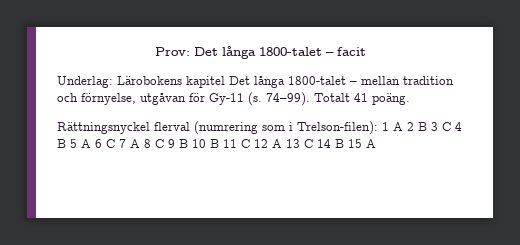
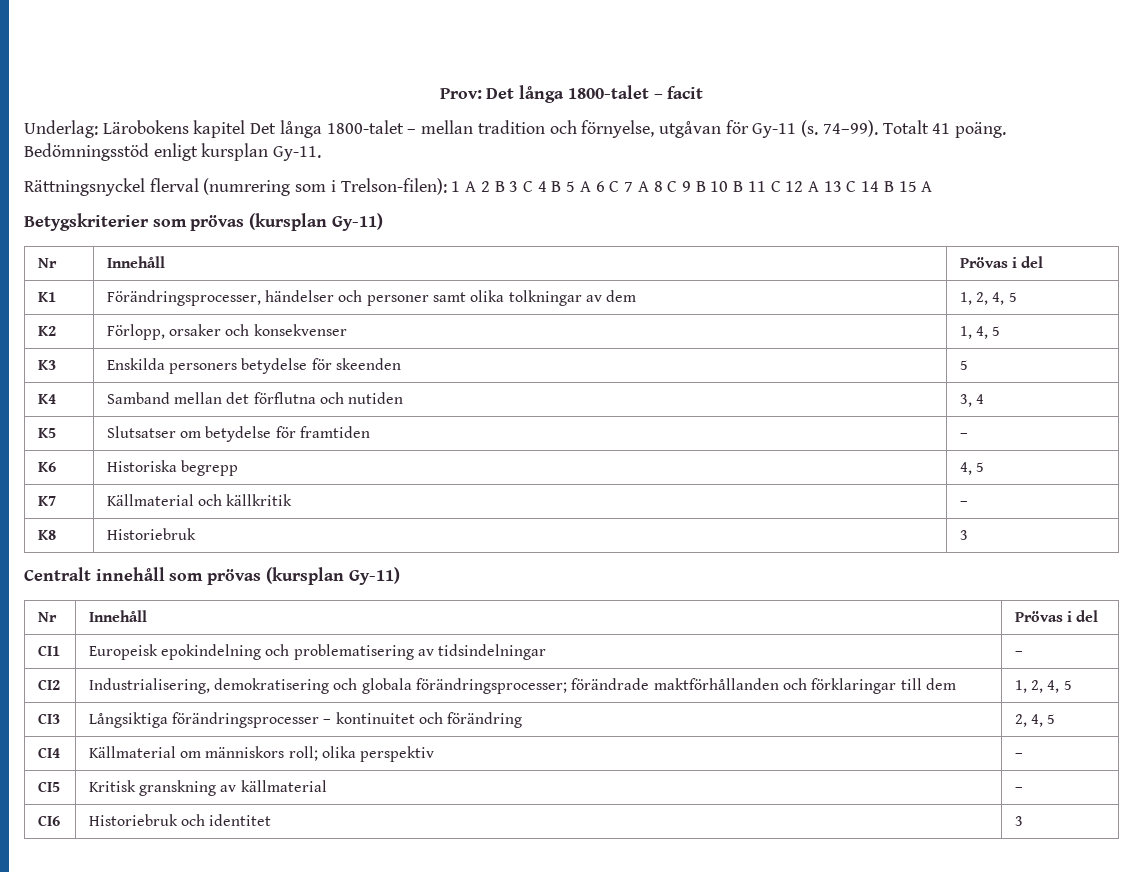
(410, 99) none -> [24,143,322,161] Bedömningsstöd enligt kursplan Gy-11.
(376, 143) none -> [24,213,383,231] [37,258,57,268] [106,256,165,268] [959,256,1044,268] [37,292,56,302] [106,290,637,306] [959,292,1017,305] [37,326,56,336] [106,324,347,340] [959,326,1001,339] [37,360,56,370] [106,358,401,374] [959,360,968,370] [37,394,56,404] [106,392,404,404] [959,394,985,407] [37,428,56,438] [106,426,370,442] [959,433,968,438] [37,462,56,472] [106,460,239,476] [959,462,985,475] [37,496,56,506] [106,494,293,506] [959,501,968,506] [37,530,56,540] [106,528,196,540] [959,530,968,540] [24,567,400,585] [37,612,57,622] [88,610,147,622] [1014,610,1099,622] [37,645,60,656] [88,644,547,660] [1014,651,1023,656] [37,679,60,690] [88,678,956,694] [1014,680,1072,693] [37,713,60,724] [88,712,523,728] [1014,714,1056,727] [37,747,60,758] [88,746,435,762] [1014,753,1023,758] [37,781,60,792] [88,780,327,796] [1014,787,1023,792] [37,815,60,826] [88,814,272,826] [1014,816,1023,826] // Betygskriterier som prövas (kursplan Gy-11) // Nr | Innehåll | Prövas i del // K1 | Förändringsprocesser, händelser och personer samt olika tolkningar av dem | 1, 2, 4, 5 // K2 | Förlopp, orsaker och konsekvenser | 1, 4, 5 // K3 | Enskilda personers betydelse för skeenden | 5 // K4 | Samband mellan det förflutna och nutiden | 3, 4 // K5 | Slutsatser om betydelse för framtiden | – // K6 | Historiska begrepp | 4, 5 // K7 | Källmaterial och källkritik | – // K8 | Historiebruk | 3 // Centralt innehåll som prövas (kursplan Gy-11) // Nr | Innehåll | Prövas i del // CI1 | Europeisk epokindelning och problematisering av tidsindelningar | – // CI2 | Industrialisering, demokratisering och globala förändringsprocesser; förändrade maktförhållanden och förklaringar till dem | 1, 2, 4, 5 // CI3 | Långsiktiga förändringsprocesser – kontinuitet och förändring | 2, 4, 5 // CI4 | Källmaterial om människors roll; olika perspektiv | – // CI5 | Kritisk granskning av källmaterial | – // CI6 | Historiebruk och identitet | 3

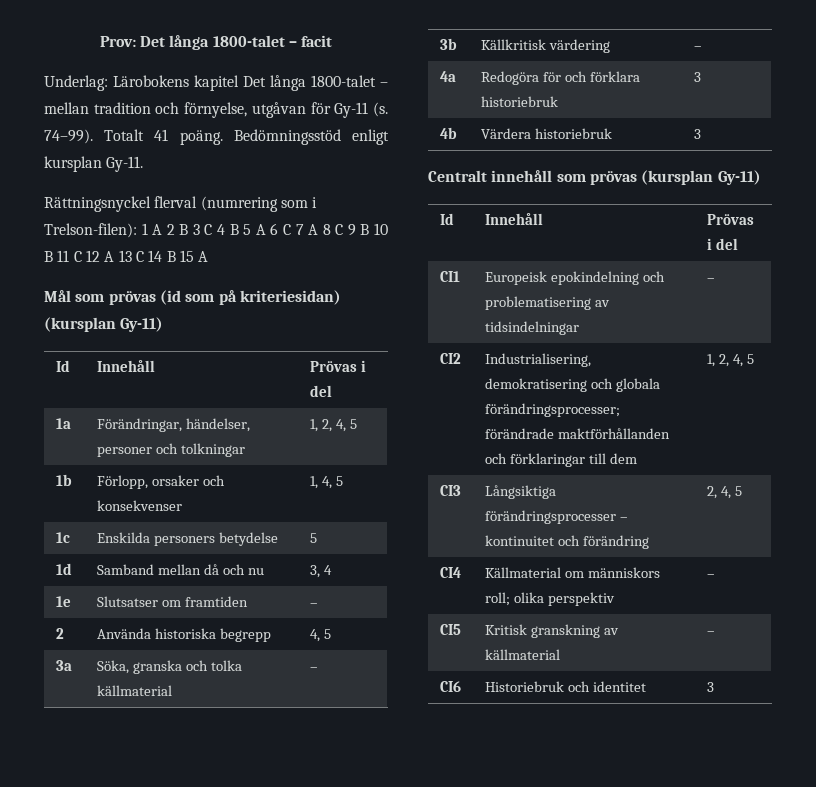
[24,213,383,231] [37,258,57,268] [106,256,165,268] [959,256,1044,268] [37,292,56,302] [106,290,505,306] Betygskriterier som prövas (kursplan Gy-11) // Nr | Innehåll | Prövas i del // K1 | Förändringsprocesser, händelser och personer samt olika -> [44,290,341,305] [44,317,164,332] [55,360,70,372] [96,360,155,372] [309,360,366,372] [309,385,332,397] [55,418,71,429] [96,418,250,432] [96,443,178,457] Mål som prövas (id som på kriteriesidan) (kursplan Gy-11) // Id | Innehåll | Prövas i del // 1a | Förändringar, händelser, personer och
[585,290,637,302] [959,292,1017,305] [37,326,56,336] av dem | 1, 2, 4, 5 // K2 -> [309,419,357,432] [55,474,72,486] | 1, 2, 4, 5 // 1b
[37,360,56,370] K3 -> [55,532,70,543] 1c
[311,358,401,370] [959,360,968,370] [37,394,56,404] för skeenden | 5 // K4 -> [309,533,317,543] [55,563,72,575] | 5 // 1d
[226,392,404,404] det förflutna och nutiden -> [203,564,264,575] då och nu
[37,428,56,438] K5 -> [55,596,71,607] 1e
[205,426,296,442] betydelse för -> (181, 603) none
[37,462,56,472] [106,460,177,472] K6 | Historiska -> [55,628,64,639] [96,628,216,639] 2 | Använda historiska
[37,496,56,506] [106,494,293,506] [959,501,968,506] [37,530,56,540] [106,528,196,540] K7 | Källmaterial och källkritik | – // K8 | Historiebruk -> [55,660,72,671] [96,660,242,674] [96,685,172,696] [309,667,318,671] [439,38,457,50] [480,39,610,53] [693,46,702,50] [439,71,456,82] [480,71,640,85] [480,96,558,107] [693,72,701,82] [439,127,457,139] [480,128,612,139] 3a | Söka, granska och tolka källmaterial | – // 3b | Källkritisk värdering | – // 4a | Redogöra för och förklara historiebruk | 3 // 4b | Värdera historiebruk
[37,612,57,622] Nr -> [439,213,454,225] Id

